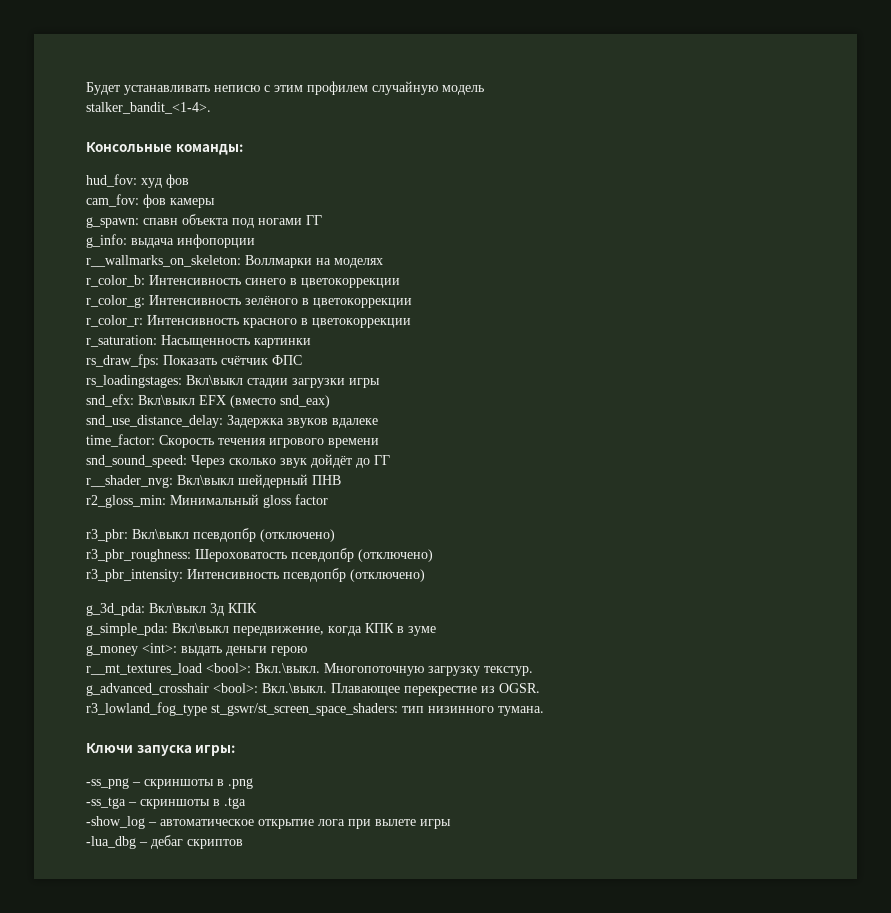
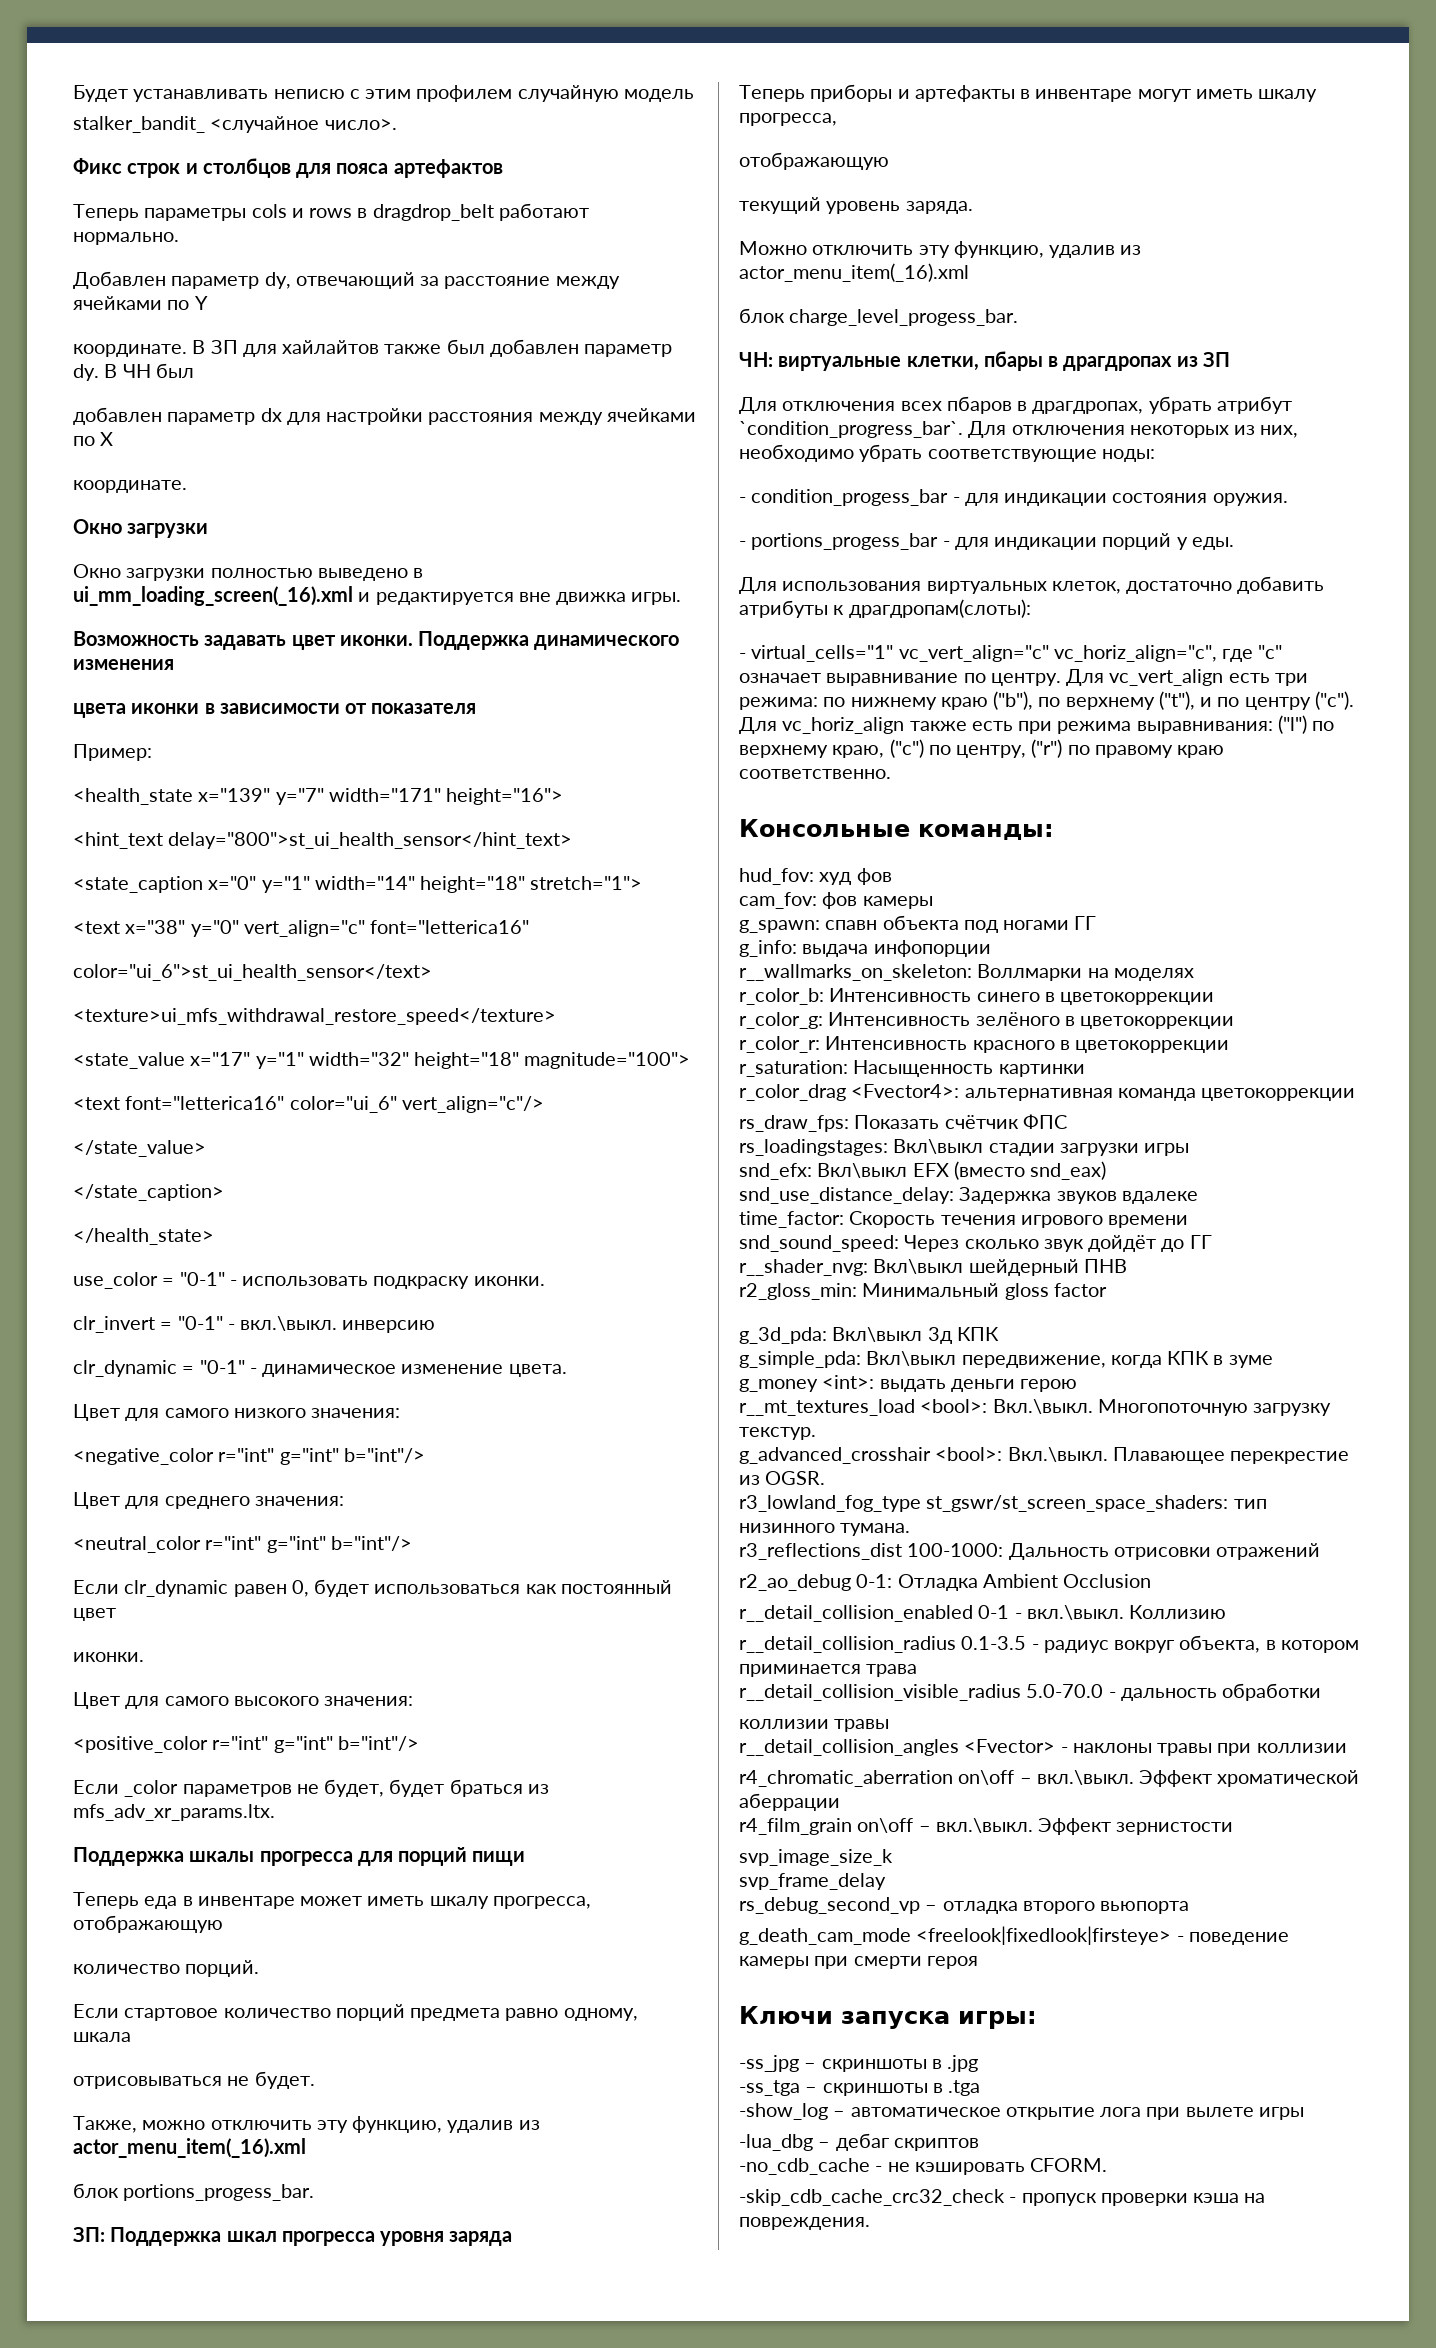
[86,102,211,114] stalker_bandit_<1-4>. -> [73,116,397,133] [73,158,503,178] [73,203,589,221] [73,232,179,245] [73,271,620,289] [73,296,208,310] [73,339,673,357] [73,363,194,381] [73,407,696,425] [73,432,114,446] [73,480,187,493] [73,519,209,538] [73,564,424,581] [73,586,682,606] [73,631,680,650] [73,659,174,670] [73,703,477,718] [73,744,152,761] [73,788,564,805] [73,832,573,849] [73,876,643,893] [73,920,530,937] [73,964,432,981] [73,1008,556,1025] [73,1052,691,1069] [73,1096,544,1113] [73,1140,206,1157] [73,1184,224,1201] [73,1228,214,1245] [73,1272,545,1289] [73,1316,436,1333] [73,1360,567,1377] [73,1404,401,1421] [73,1448,425,1465] [73,1492,344,1509] [73,1536,412,1553] [73,1579,672,1597] [73,1608,116,1621] [73,1652,144,1662] [73,1692,414,1709] [73,1736,419,1753] [73,1779,549,1797] [73,1804,275,1821] [73,1847,526,1866] [73,1892,591,1909] [73,1915,223,1933] [73,1960,260,1977] [73,2004,638,2021] [73,2032,131,2042] [73,2071,315,2089] [73,2116,540,2133] [73,2138,306,2158] [73,2183,315,2201] [73,2227,513,2246] [739,84,1318,102] [739,113,837,126] [739,152,889,170] [739,197,973,214] [739,241,1142,258] [739,263,969,282] [739,308,1019,326] [739,351,1230,371] [739,396,1292,414] [739,421,1299,438] [739,444,1155,462] [739,489,1288,506] [739,533,1234,550] [739,576,1325,594] [739,599,1031,618] [739,645,1283,662] [739,669,1308,686] [739,691,1354,710] [739,715,1335,734] [739,739,1225,758] [739,769,891,779] stalker_bandit_ <случайное число>. // Фикс строк и столбцов для пояса артефактов // Теперь параметры cols и rows в dragdrop_belt работают нормально. // Добавлен параметр dy, отвечающий за расстояние между ячейками по Y // координате. В ЗП для хайлайтов также был добавлен параметр dy. В ЧН был // добавлен параметр dx для настройки расстояния между ячейками по X // координате. // Окно загрузки // Окно загрузки полностью выведено в ui_mm_loading_screen(_16).xml и редактируется вне движка игры. // Возможность задавать цвет иконки. Поддержка динамического изменения // цвета иконки в зависимости от показателя // Пример: // <health_state x="139" y="7" width="171" height="16"> // <hint_text delay="800">st_ui_health_sensor</hint_text> // <state_caption x="0" y="1" width="14" height="18" stretch="1"> // <text x="38" y="0" vert_align="c" font="letterica16" // color="ui_6">st_ui_health_sensor</text> // <texture>ui_mfs_withdrawal_restore_speed</texture> // <state_value x="17" y="1" width="32" height="18" magnitude="100"> // <text font="letterica16" color="ui_6" vert_align="c"/> // </state_value> // </state_caption> // </health_state> // use_color = "0-1" - использовать подкраску иконки. // clr_invert = "0-1" - вкл.\выкл. инверсию // clr_dynamic = "0-1" - динамическое изменение цвета. // Цвет для самого низкого значения: // <negative_color r="int" g="int" b="int"/> // Цвет для среднего значения: // <neutral_color r="int" g="int" b="int"/> // Если clr_dynamic равен 0, будет использоваться как постоянный цвет // иконки. // Цвет для самого высокого значения: // <positive_color r="int" g="int" b="int"/> // Если _color параметров не будет, будет браться из mfs_adv_xr_params.ltx. // Поддержка шкалы прогресса для порций пищи // Теперь еда в инвентаре может иметь шкалу прогресса, отображающую // количество порций. // Если стартовое количество порций предмета равно одному, шкала // отрисовываться не будет. // Также, можно отключить эту функцию, удалив из actor_menu_item(_16).xml // блок portions_progess_bar. // ЗП: Поддержка шкал прогресса уровня заряда // Теперь приборы и артефакты в инвентаре могут иметь шкалу прогресса, // отображающую // текущий уровень заряда. // Можно отключить эту функцию, удалив из actor_menu_item(_16).xml // блок charge_level_progess_bar. // ЧН: виртуальные клетки, пбары в драгдропах из ЗП // Для отключения всех пбаров в драгдропах, убрать атрибут `condition_progress_bar`. Для отключения некоторых из них, необходимо убрать соответствующие ноды: // - condition_progess_bar - для индикации состояния оружия. // - portions_progess_bar - для индикации порций у еды. // Для использования виртуальных клеток, достаточно добавить атрибуты к драгдропам(слоты): // - virtual_cells="1" vc_vert_align="c" vc_horiz_align="c", где "c" означает выравнивание по центру. Для vc_vert_align есть три режима: по нижнему краю ("b"), по верхнему ("t"), и по центру ("c"). Для vc_horiz_align также есть при режима выравнивания: ("l") по верхнему краю, ("c") по центру, ("r") по правому краю соответственно.
(311, 343) none -> [739,1084,1356,1101] // r_color_drag <Fvector4>: альтернативная команда цветокоррекции
[86,528,335,542] [86,548,433,562] [86,568,425,582] // r3_pbr: Вкл\выкл псевдопбр (отключено) // r3_pbr_roughness: Шероховатость псевдопбр (отключено) // r3_pbr_intensity: Интенсивность псевдопбр (отключено) -> (1107, 1290) none
(544, 711) none -> [739,1543,1321,1560] [739,1574,1152,1591] [739,1605,1227,1622] [739,1635,1359,1653] [739,1664,918,1677] [739,1683,1322,1701] [739,1719,890,1732] [739,1739,1347,1756] [739,1770,1360,1787] [739,1793,840,1811] [739,1818,1234,1835] [739,1849,893,1866] [739,1873,886,1890] [739,1897,1190,1914] [739,1926,1289,1945] [739,1956,978,1969] // r3_reflections_dist 100-1000: Дальность отрисовки отражений // r2_ao_debug 0-1: Отладка Ambient Occlusion // r__detail_collision_enabled 0-1 - вкл.\выкл. Коллизию // r__detail_collision_radius 0.1-3.5 - радиус вокруг объекта, в котором приминается трава // r__detail_collision_visible_radius 5.0-70.0 - дальность обработки // коллизии травы // r__detail_collision_angles <Fvector> - наклоны травы при коллизии // r4_chromatic_aberration on\off – вкл.\выкл. Эффект хроматической аберрации // r4_film_grain on\off – вкл.\выкл. Эффект зернистости // svp_image_size_k // svp_frame_delay // rs_debug_second_vp – отладка второго вьюпорта // g_death_cam_mode <freelook|fixedlook|firsteye> - поведение камеры при смерти героя
[86,778,253,789] -ss_png – скриншоты в .png -> [739,2055,979,2072] -ss_jpg – скриншоты в .jpg
(243, 844) none -> [739,2158,1108,2175] [739,2189,1266,2206] [739,2217,870,2230] // -no_cdb_cache - не кэшировать CFORM. // -skip_cdb_cache_crc32_check - пропуск проверки кэша на повреждения.

